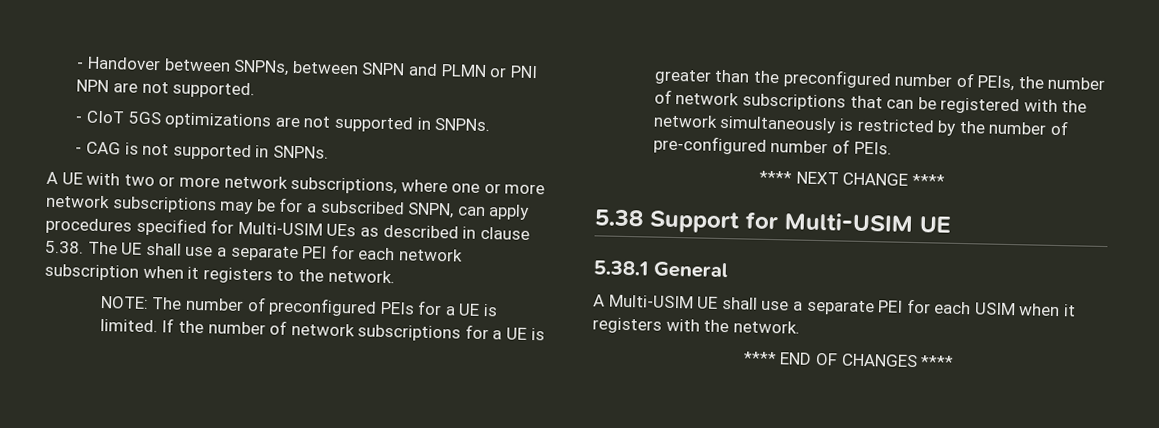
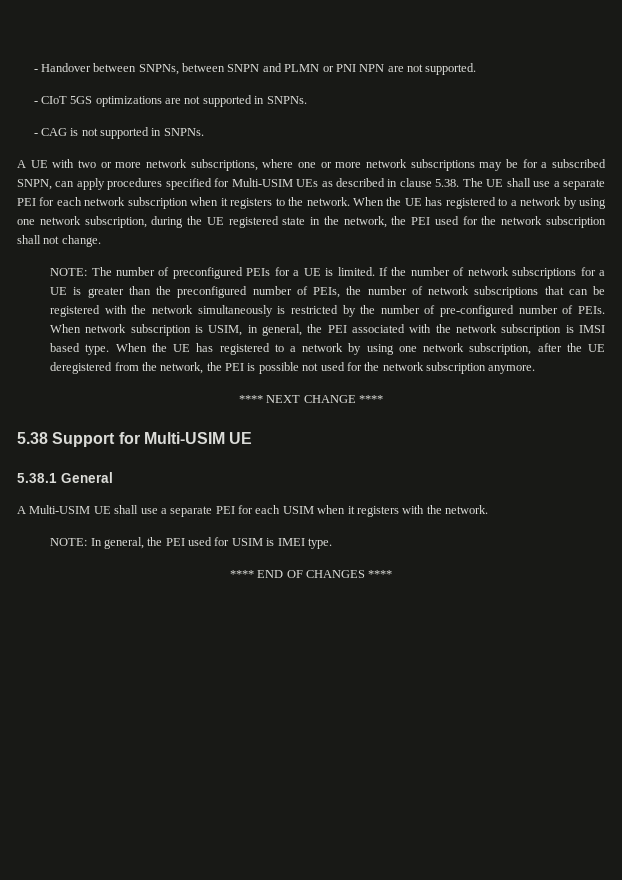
(395, 276) none -> [352,197,606,209] [17,216,606,228] [17,235,101,247] When the UE has registered to a network by using one network subscription, during the UE registered state in the network, the PEI used for the network subscription shall not change.
(892, 148) none -> [50,324,605,336] [50,343,606,355] [50,362,536,374] When network subscription is USIM, in general, the PEI associated with the network subscription is IMSI based type. When the UE has registered to a network by using one network subscription, after the UE deregistered from the network, the PEI is possible not used for the network subscription anymore.
(800, 327) none -> [50,537,332,549] // NOTE: In general, the PEI used for USIM is IMEI type.

